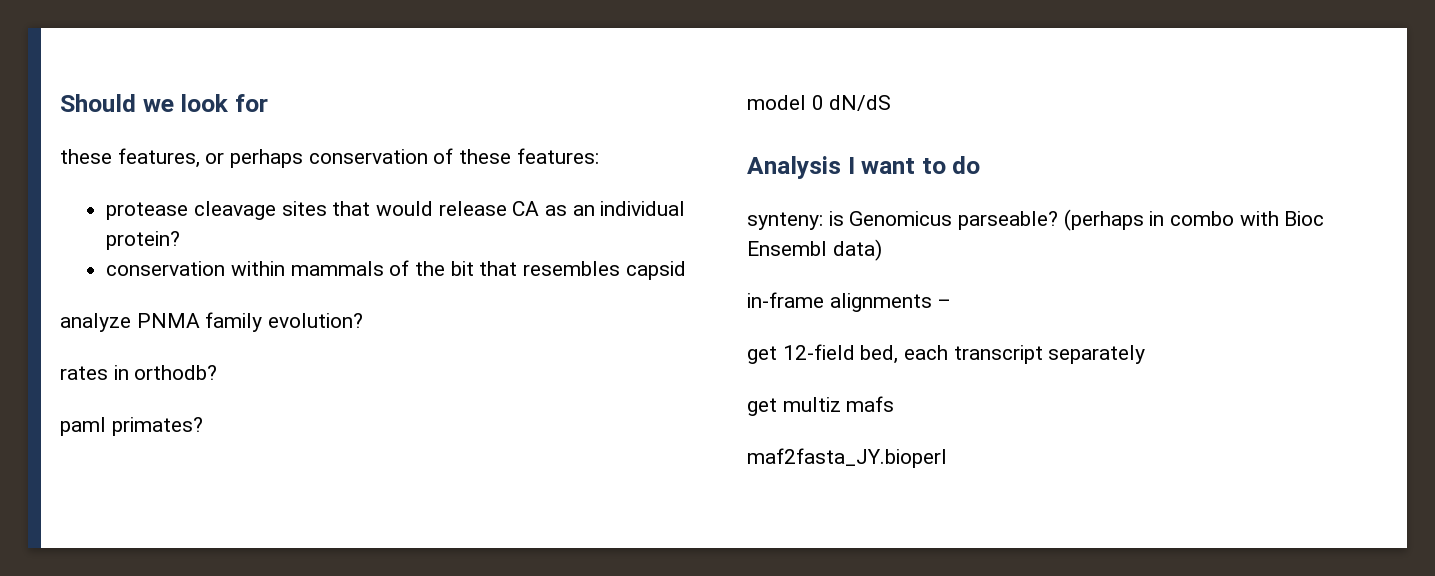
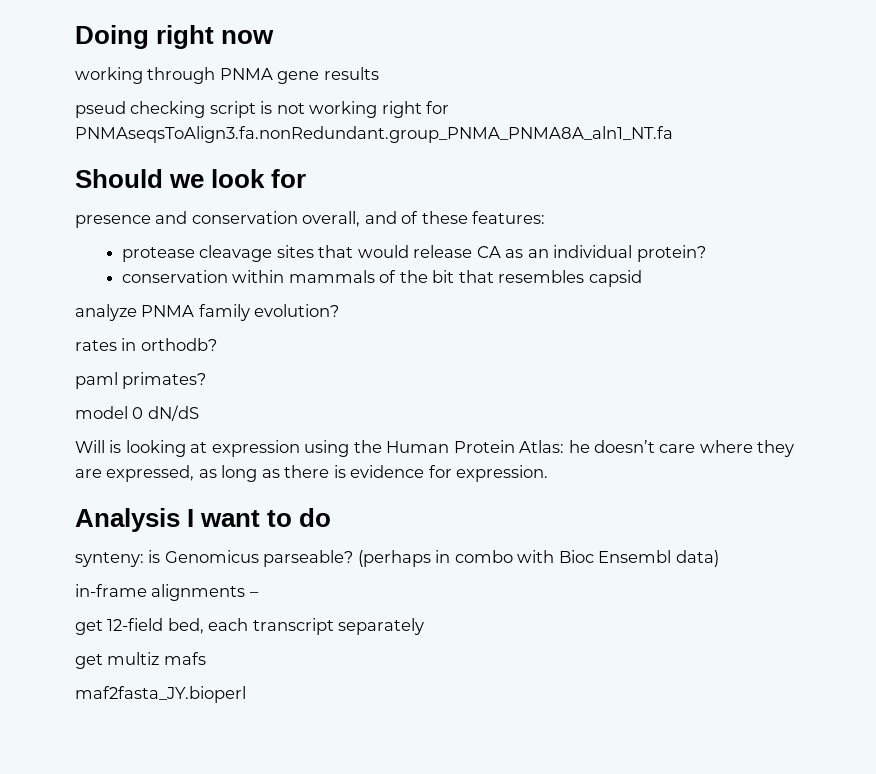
(60, 103) none -> [75,25,275,49] [75,67,379,84] [75,101,450,118] [75,126,673,143] Doing right now // working through PNMA gene results // pseud checking script is not working right for PNMAseqsToAlign3.fa.nonRedundant.group_PNMA_PNMA8A_aln1_NT.fa //
[60,148,428,168] these features, or perhaps conservation -> [75,211,397,228] presence and conservation overall, and
(892, 103) none -> [75,440,795,457] [75,465,549,482] // Will is looking at expression using the Human Protein Atlas: he doesn’t care where they are expressed, as long as there is evidence for expression.

